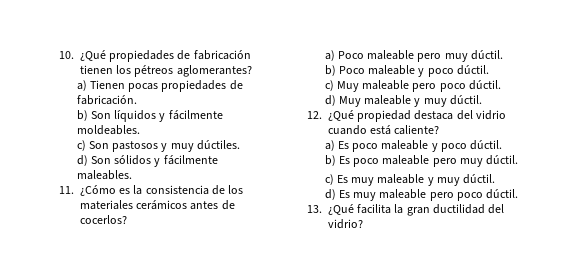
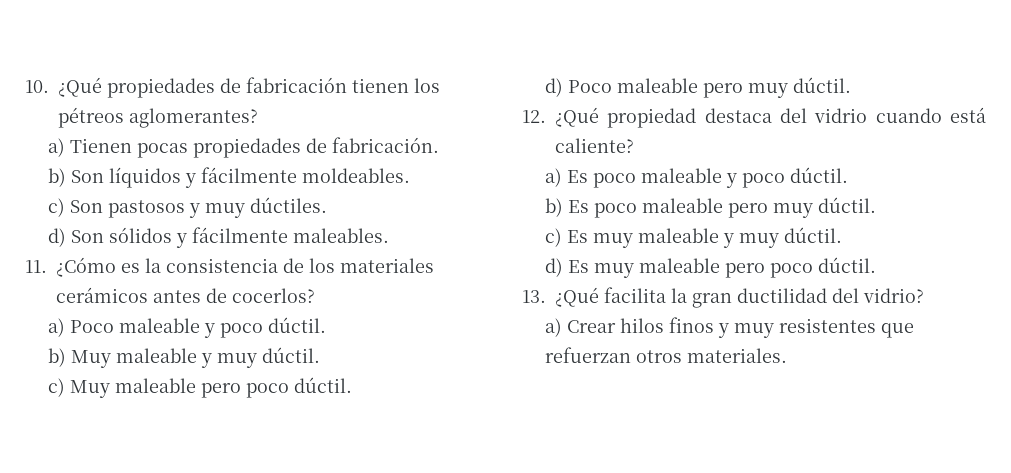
[417,50,503,62] [324,65,454,77] pero muy dúctil. // b) Poco maleable y poco -> [204,317,327,338] [48,348,258,368] y poco dúctil. // b) Muy maleable y muy
[338,95,421,107] Muy maleable y -> [568,78,744,98] Poco maleable pero
(363, 224) none -> [545,317,915,338] [545,347,788,363] // a) Crear hilos finos y muy resistentes que refuerzan otros materiales.

